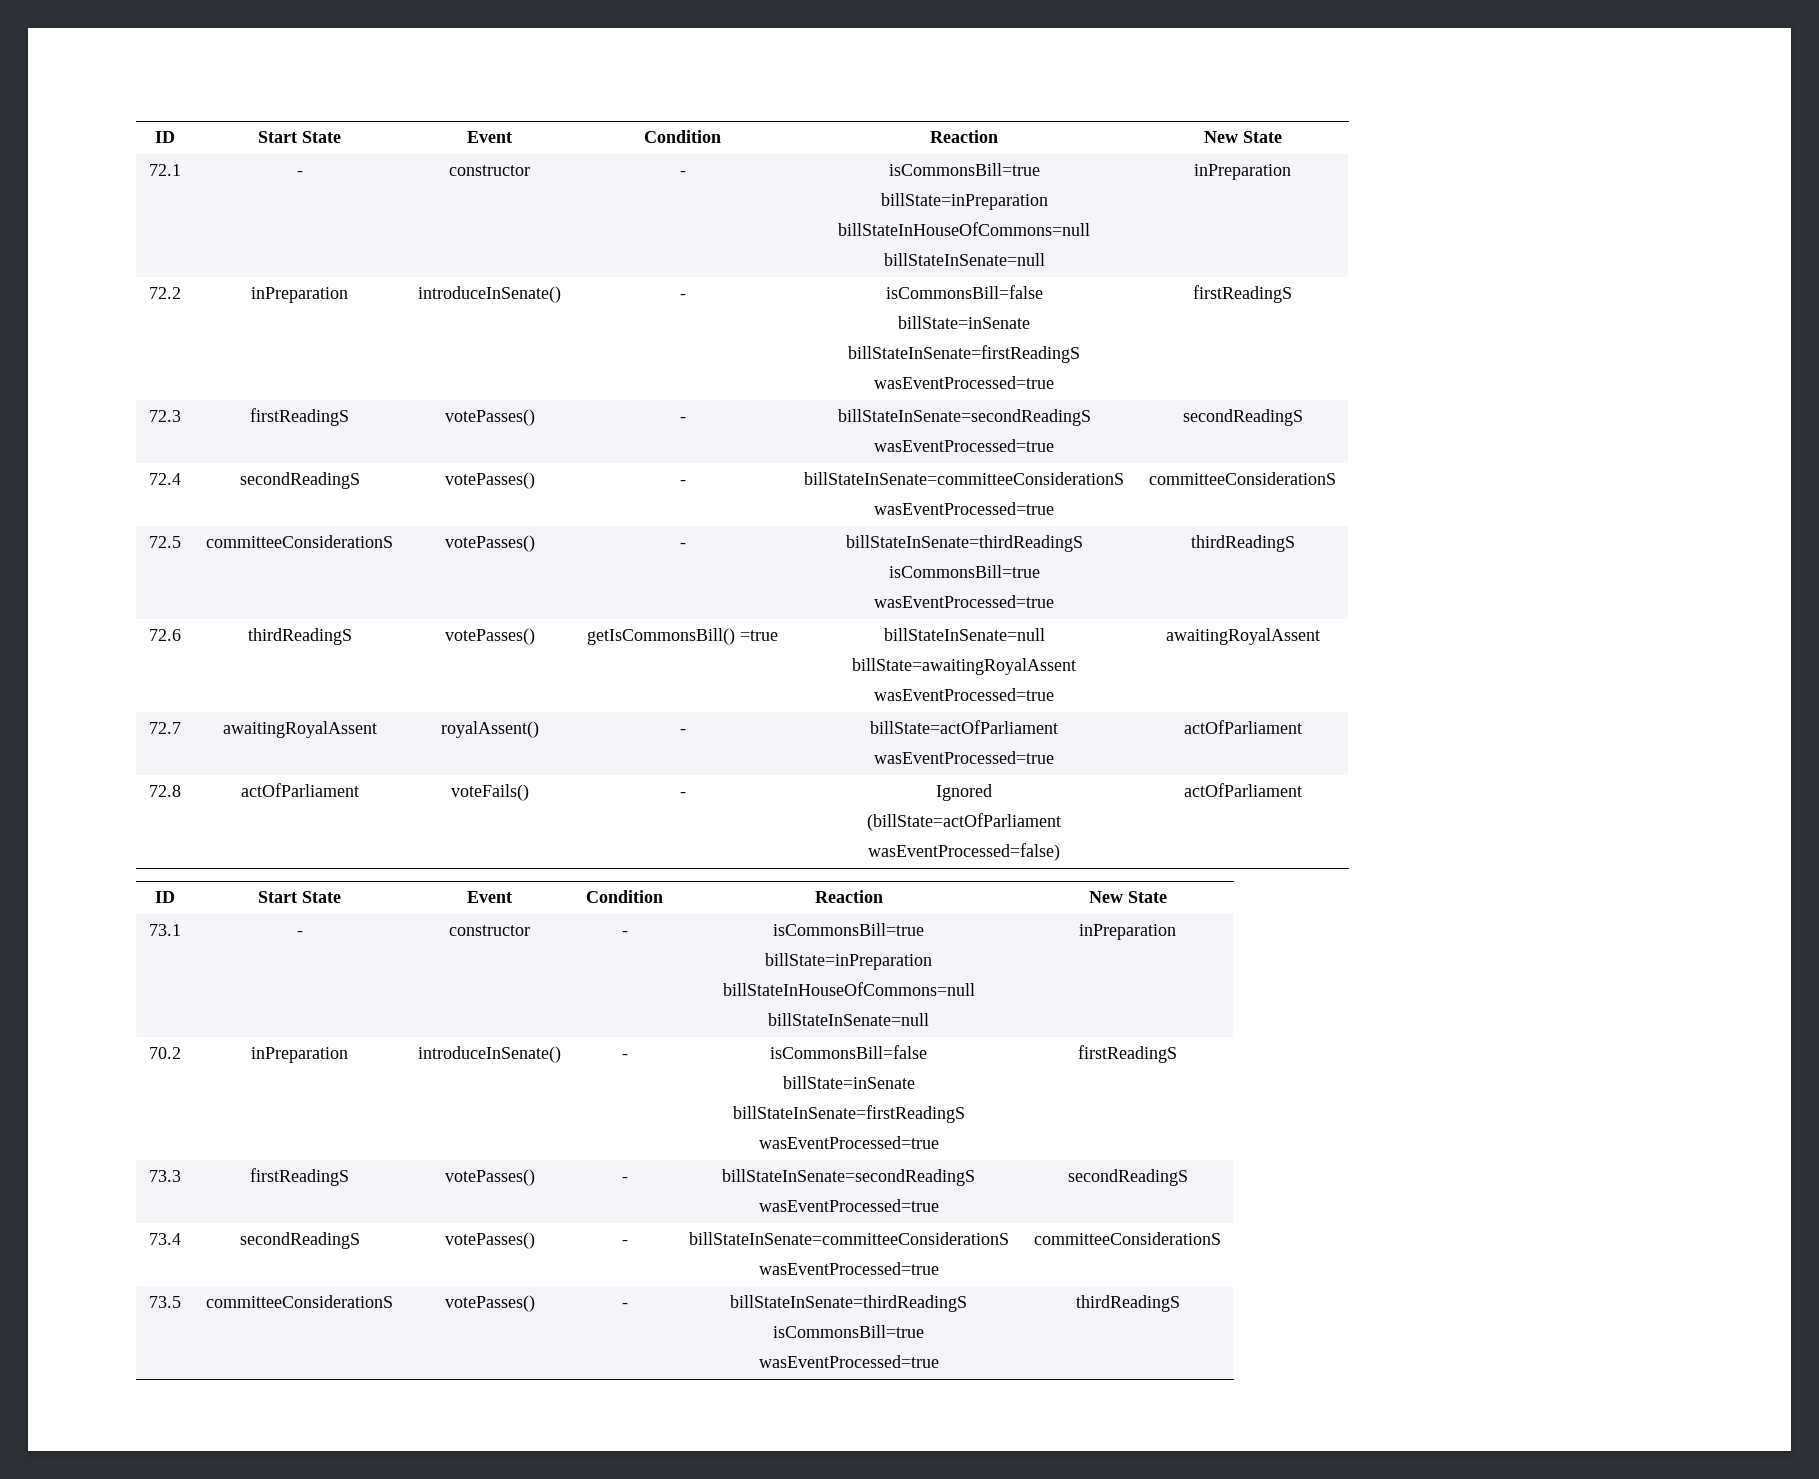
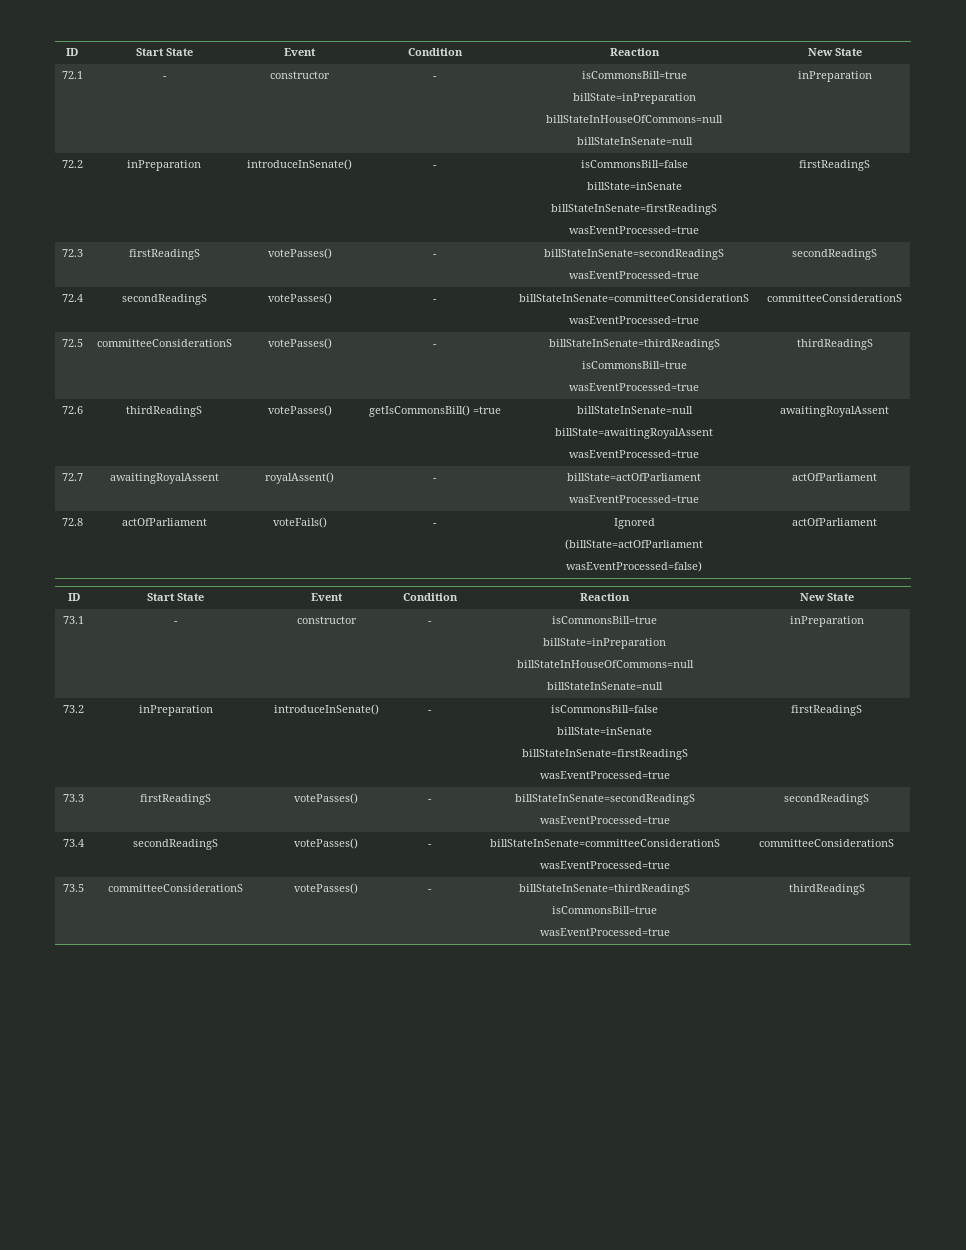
[149,1047,181,1059] 70.2 -> [63,705,84,713] 73.2

